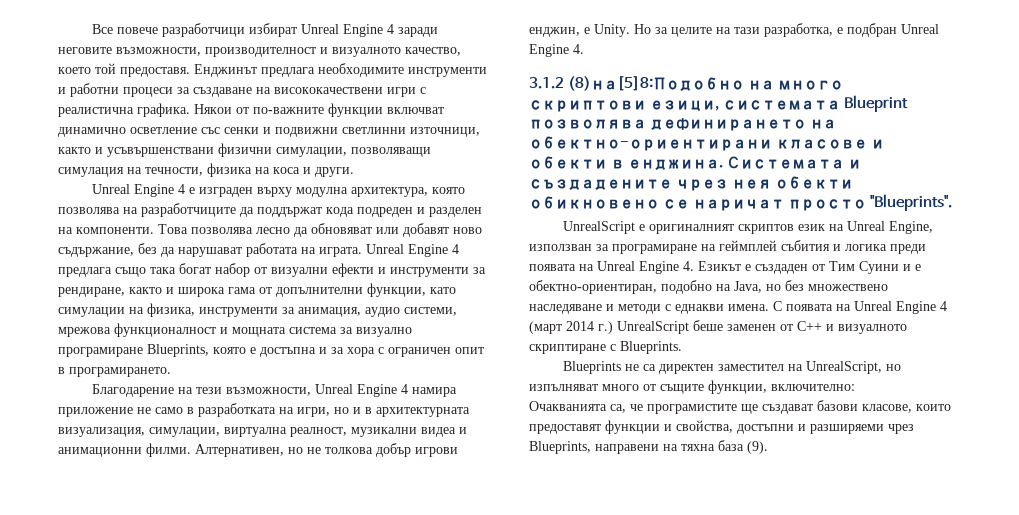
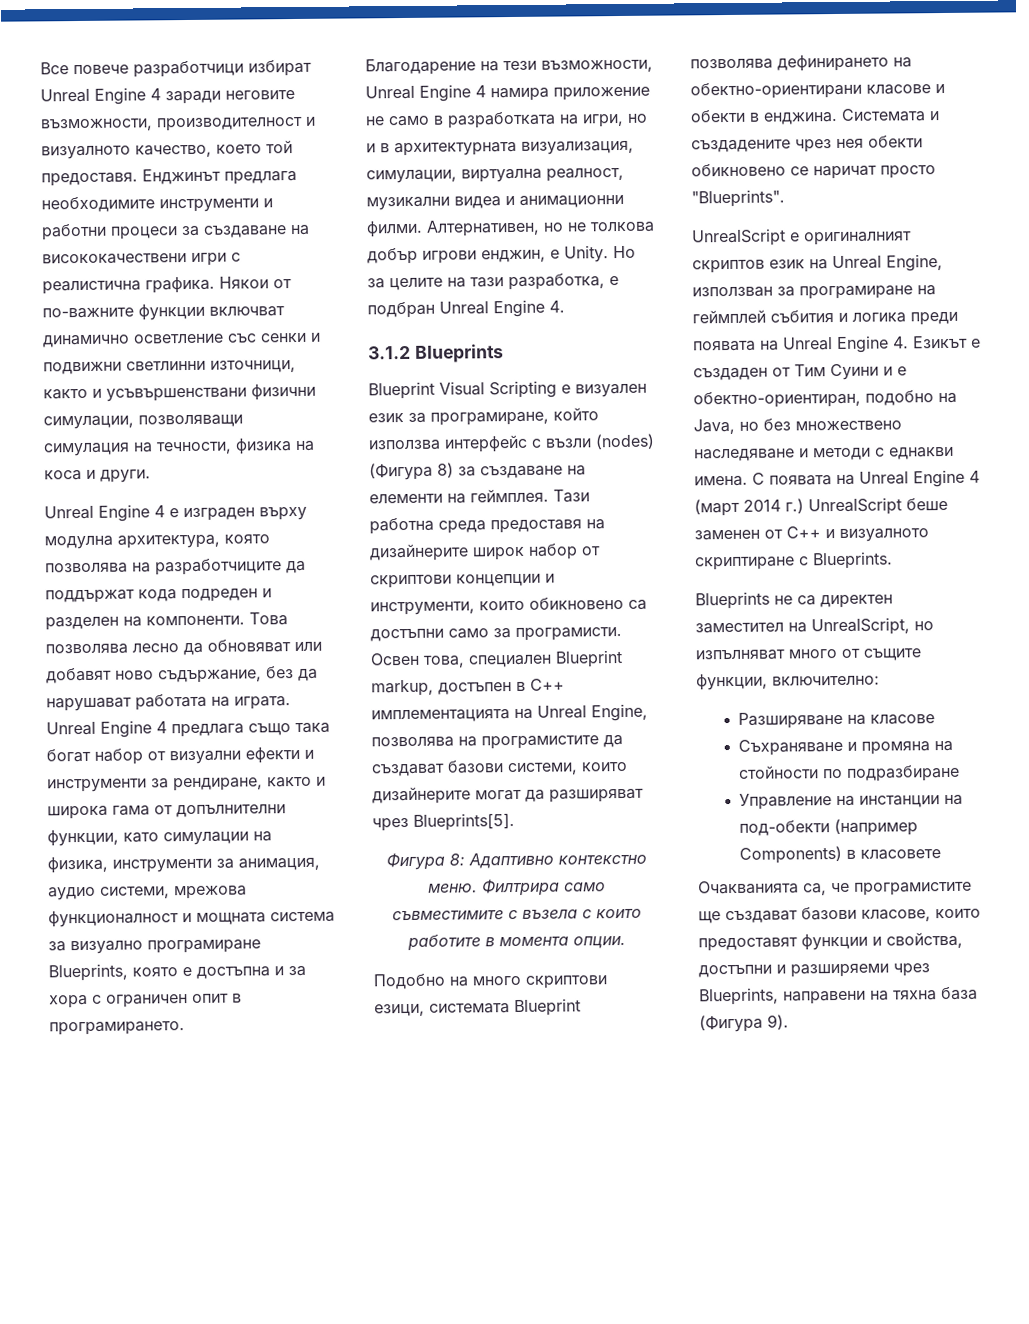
[567,76,744,91] (8)на[5]8:Подобно -> [414,344,504,363] [368,380,647,400] [368,407,599,426] [368,433,655,453] [369,462,586,481] [369,488,590,504] [369,517,605,535] [369,543,601,562] [370,573,555,589] [370,596,647,616] [370,627,622,642] [370,650,623,668] [371,678,565,697] [371,703,648,723] [371,735,623,750] [371,760,628,777] [372,786,644,805] [372,813,515,832] [385,852,647,871] [428,878,606,897] [392,908,642,921] [407,934,626,952] [373,973,446,990] Blueprints // Blueprint Visual Scripting е визуален език за програмиране, който използва интерфейс с възли (nodes) (Фигура 8) за създаване на елементи на геймплея. Тази работна среда предоставя на дизайнерите широк набор от скриптови концепции и инструменти, които обикновено са достъпни само за програмисти. Освен това, специален Blueprint markup, достъпен в C++ имплементацията на Unreal Engine, позволява на програмистите да създават базови системи, които дизайнерите могат да разширяват чрез Blueprints[5]. // Фигура 8: Адаптивно контекстно меню. Филтрира само съвместимите с възела с които работите в момента опции. // Подобно
(855, 387) none -> [738,711,936,729] [738,738,954,756] [738,764,961,782] [739,793,964,810] [739,818,919,837] [739,845,942,864] // Разширяване на класове // Съхраняване и промяна на стойности по подразбиране // Управление на инстанции на под-обекти (например Components) в класовете
[747,441,768,454] (9). -> [699,1014,789,1033] (Фигура 9).

